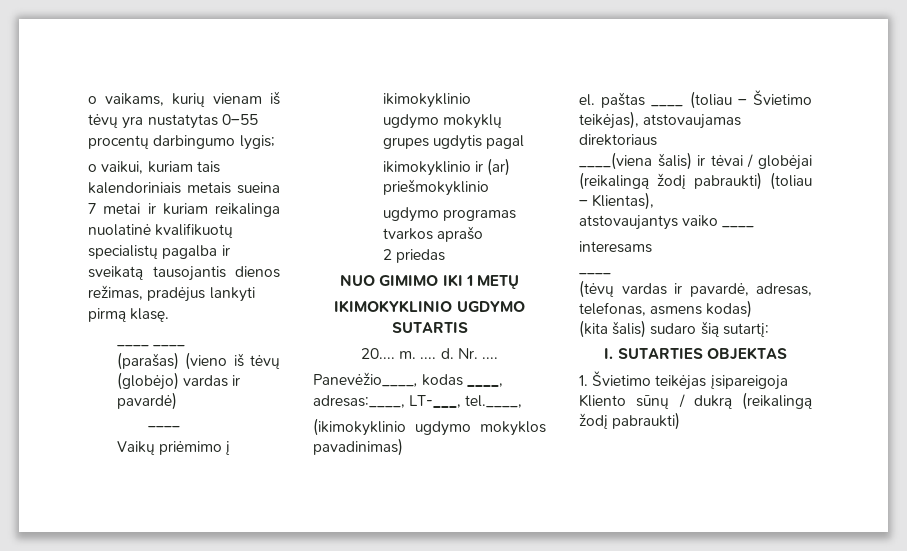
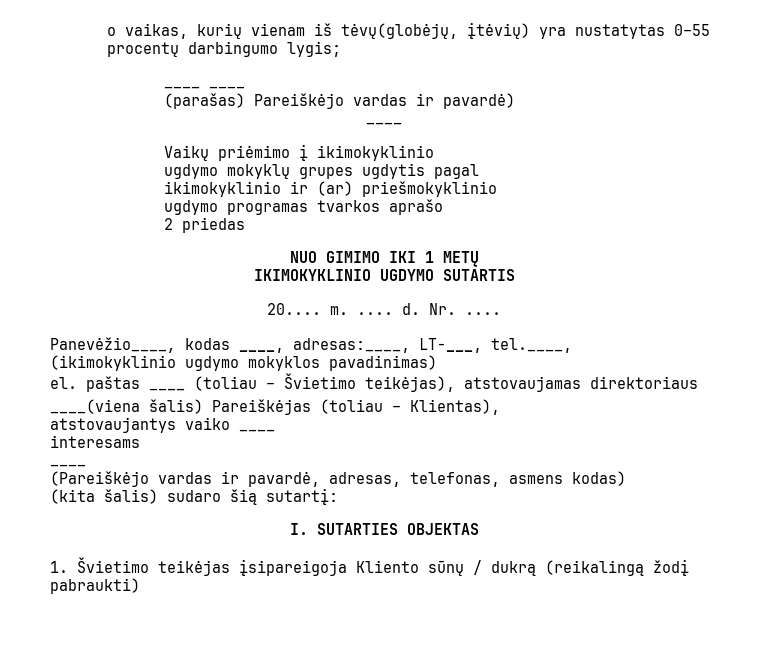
[88,93,165,106] o vaikams, -> [106,23,188,39] o vaikas,
[88,114,119,128] tėvų -> [340,23,530,39] tėvų(globėjų, įtėvių)
[88,161,220,174] [88,182,280,194] [88,203,280,217] [88,223,234,238] [88,245,230,259] [88,266,280,281] [88,285,255,302] [88,308,170,322] // o vaikui, kuriam tais kalendoriniais metais sueina 7 metai ir kuriam reikalinga nuolatinė kvalifikuotų specialistų pagalba ir sveikatą tausojantis dienos režimas, pradėjus lankyti pirmą klasę. -> (341, 49) none
[185,352,280,370] [116,372,179,390] (vieno iš tėvų (globėjo) -> [253,93,344,109] Pareiškėjo
[697,154,812,170] [579,172,762,190] ir tėvai / globėjai (reikalingą žodį pabraukti) -> [212,399,311,415] Pareiškėjas
[579,280,614,298] (tėvų -> [50,471,149,487] (Pareiškėjo

